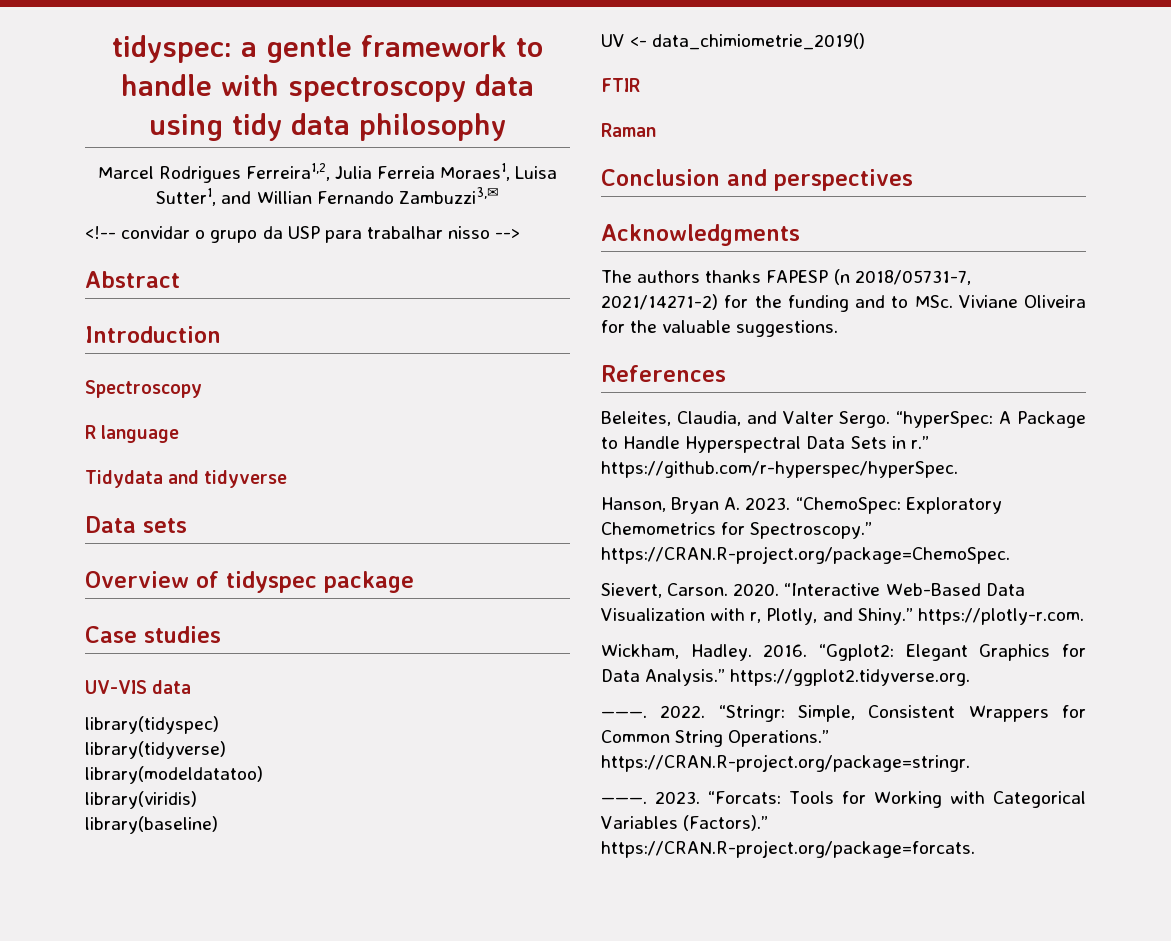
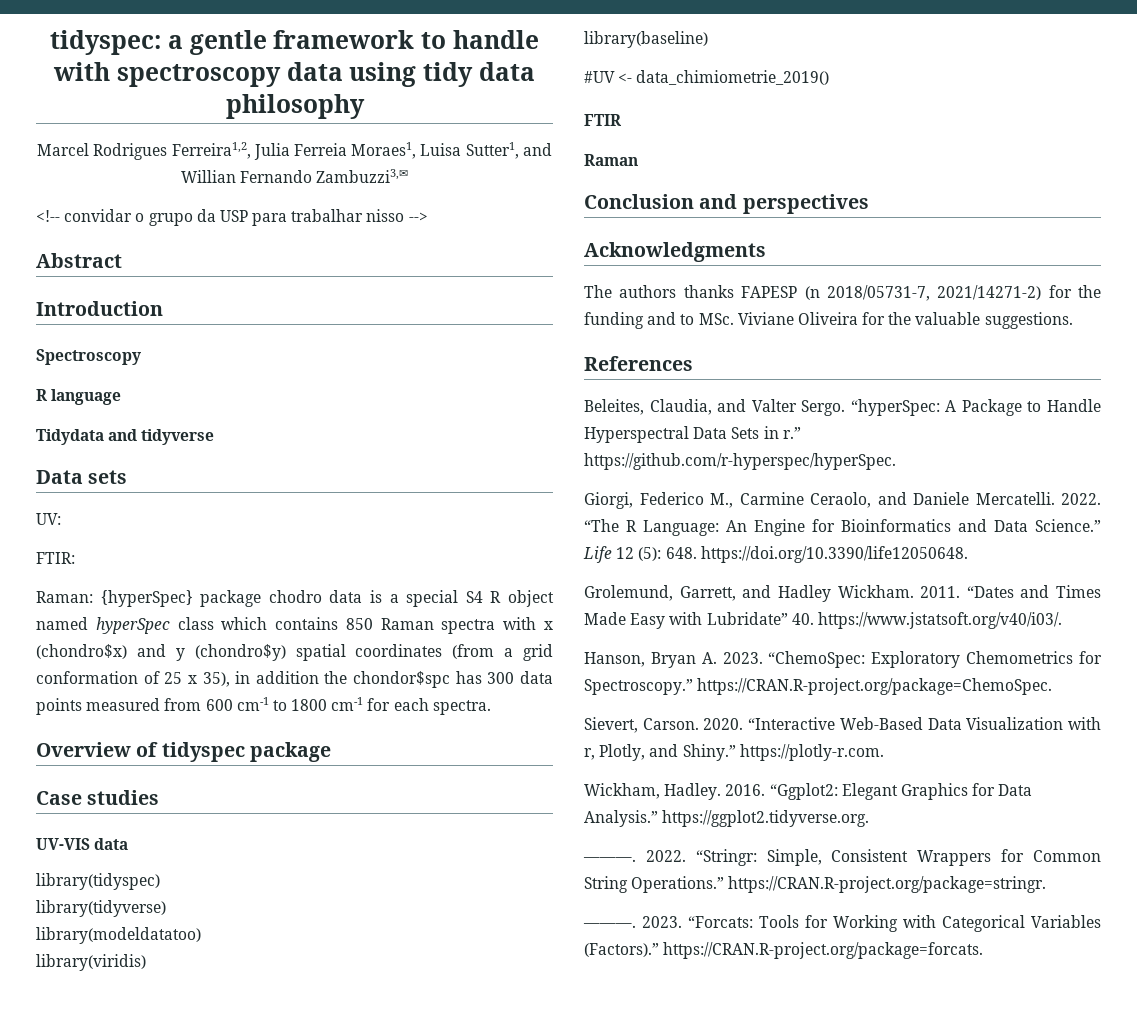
(187, 525) none -> [36,513,61,525] [36,552,75,564] [36,590,555,607] [36,617,553,634] [36,644,553,661] [36,671,553,688] [36,697,491,715] // UV: // FTIR: // Raman: {hyperSpec} package chodro data is a special S4 R object named hyperSpec class which contains 850 Raman spectra with x (chondro$x) and y (chondro$y) spatial coordinates (from a grid conformation of 25 x 35), in addition the chondor$spc has 300 data points measured from 600 cm-1 to 1800 cm-1 for each spectra.
[601,34,625,47] UV -> [584,71,615,83] #UV
(958, 469) none -> [584,492,1101,509] [584,519,1101,536] [583,546,968,563] [584,585,1101,602] [584,612,1062,629] // Giorgi, Federico M., Carmine Ceraolo, and Daniele Mercatelli. 2022. “The R Language: An Engine for Bioinformatics and Data Science.” Life 12 (5): 648. https://doi.org/10.3390/life12050648. // Grolemund, Garrett, and Hadley Wickham. 2011. “Dates and Times Made Easy with Lubridate” 40. https://www.jstatsoft.org/v40/i03/.

